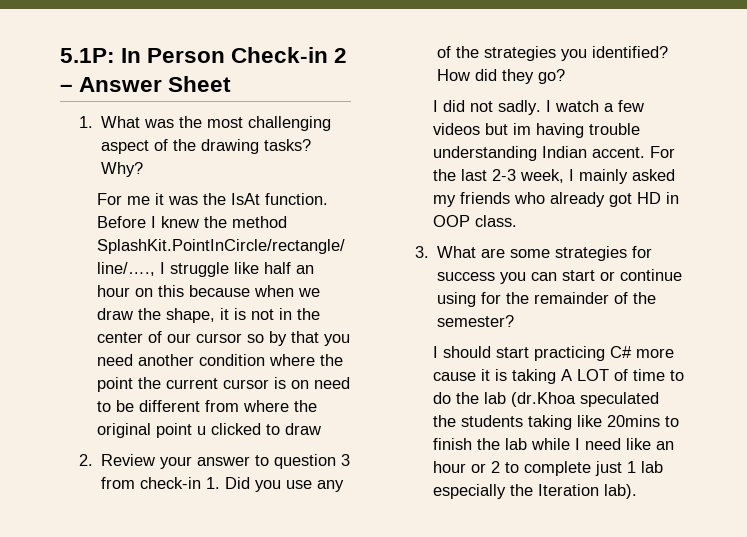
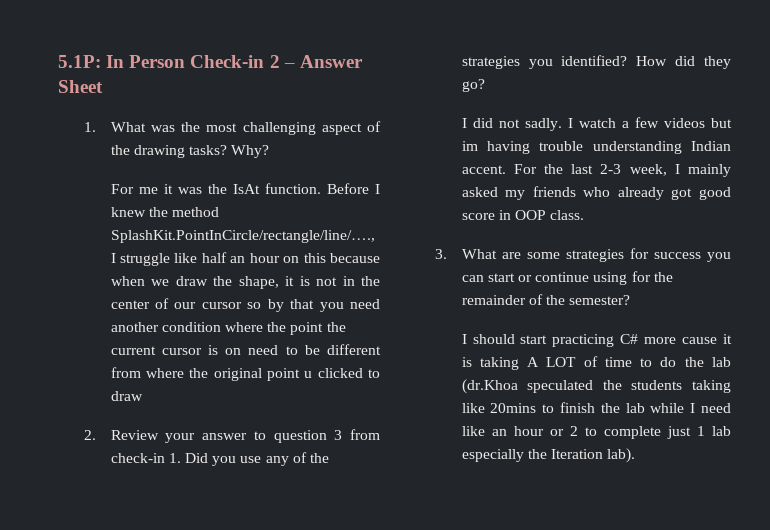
[637,192,662,204] HD -> [699,187,731,200] [461,213,495,220] good score

